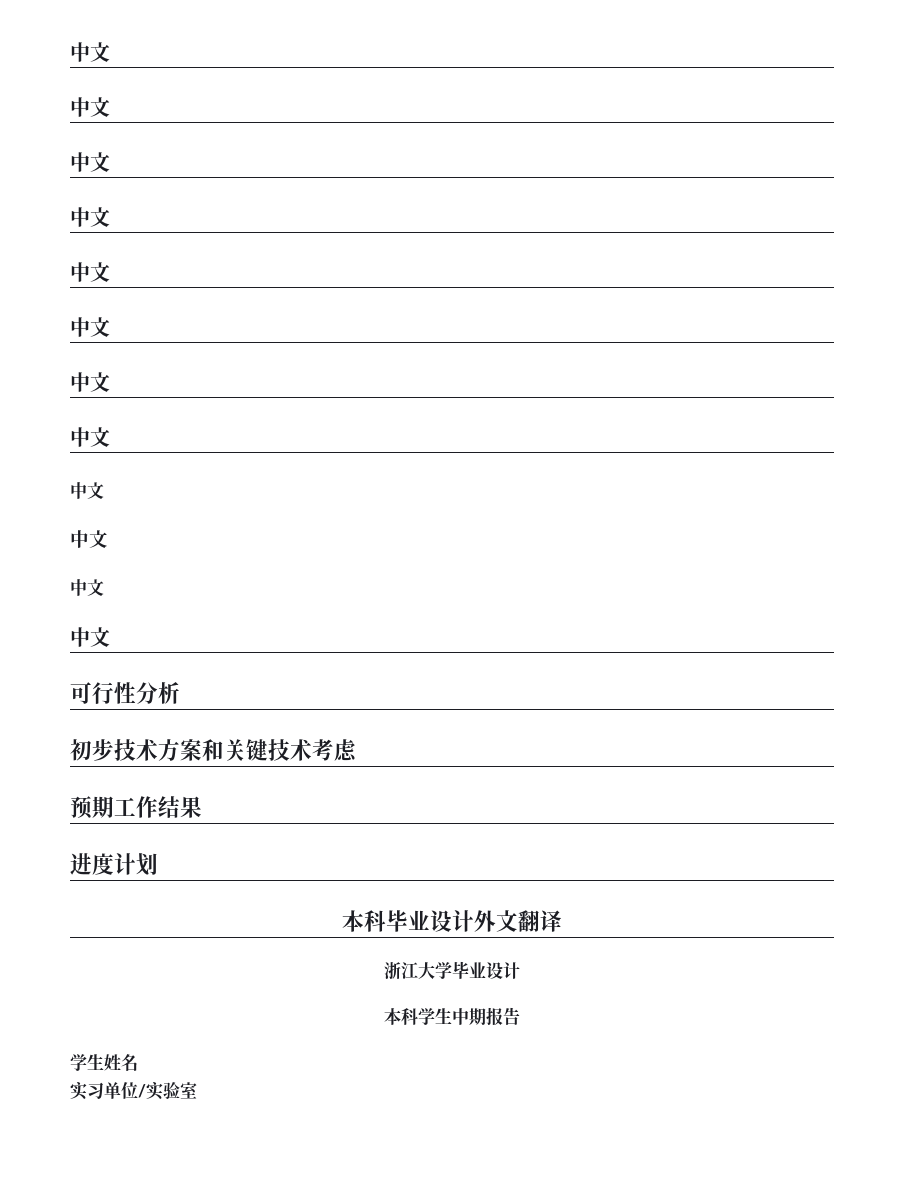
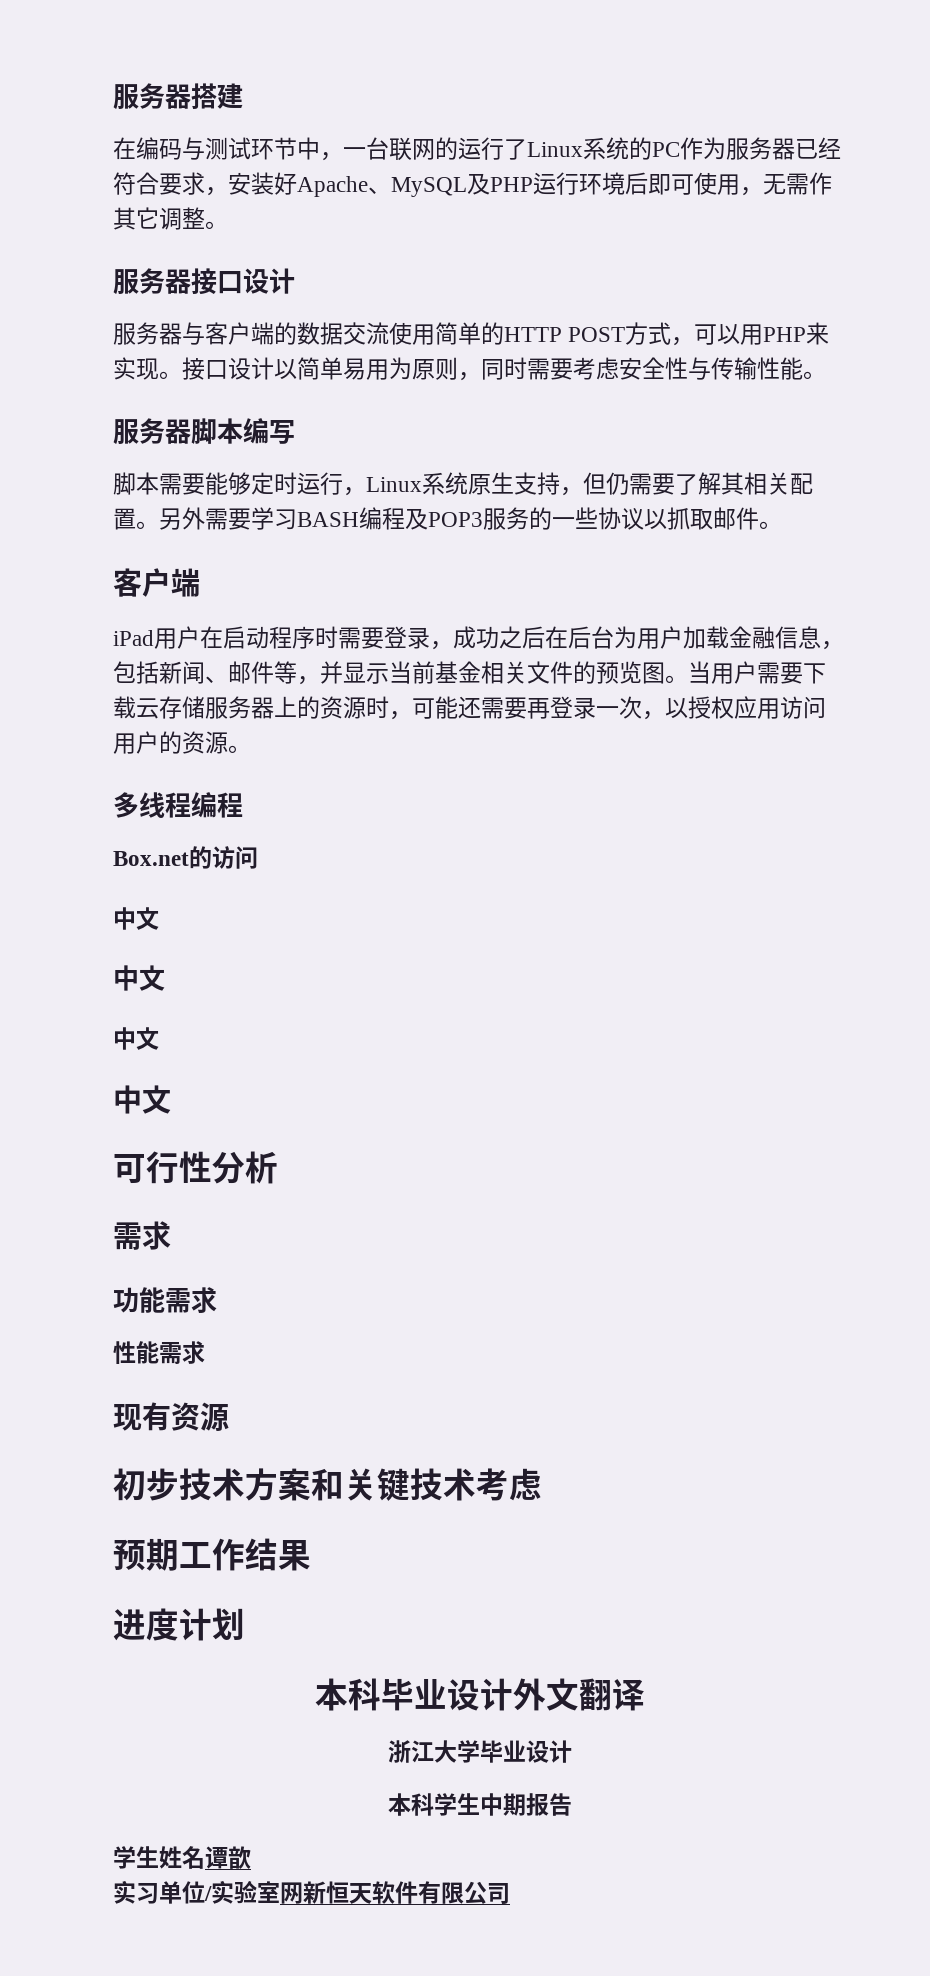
[70,42,110,62] [70,97,110,117] [70,152,110,172] [70,207,110,227] [70,262,110,282] [70,317,110,337] [70,372,110,392] [70,427,110,447] 中文 // 中文 // 中文 // 中文 // 中文 // 中文 // 中文 // 中文 -> [113,83,243,110] [113,137,841,161] [113,172,832,197] [113,207,228,230] [113,268,295,295] [113,322,830,346] [113,357,826,381] [113,418,295,445] [113,472,813,496] [113,507,782,530] [113,568,200,597] [113,626,844,650] [113,661,826,685] [113,696,826,720] [113,731,251,754] [113,792,243,818] [113,846,258,869] 服务器搭建 // 在编码与测试环节中，一台联网的运行了Linux系统的PC作为服务器已经符合要求，安装好Apache、MySQL及PHP运行环境后即可使用，无需作其它调整。 // 服务器接口设计 // 服务器与客户端的数据交流使用简单的HTTP POST方式，可以用PHP来实现。接口设计以简单易用为原则，同时需要考虑安全性与传输性能。 // 服务器脚本编写 // 脚本需要能够定时运行，Linux系统原生支持，但仍需要了解其相关配置。另外需要学习BASH编程及POP3服务的一些协议以抓取邮件。 // 客户端 // iPad用户在启动程序时需要登录，成功之后在后台为用户加载金融信息，包括新闻、邮件等，并显示当前基金相关文件的预览图。当用户需要下载云存储服务器上的资源时，可能还需要再登录一次，以授权应用访问用户的资源。 // 多线程编程 // Box.net的访问
(180, 693) none -> [113,1221,171,1250] [113,1287,217,1314] [113,1341,205,1364] [113,1402,229,1431] // 需求 // 功能需求 // 性能需求 // 现有资源
(138, 1062) none -> [205,1846,251,1869] 谭歆
(197, 1090) none -> [280,1881,510,1904] 网新恒天软件有限公司

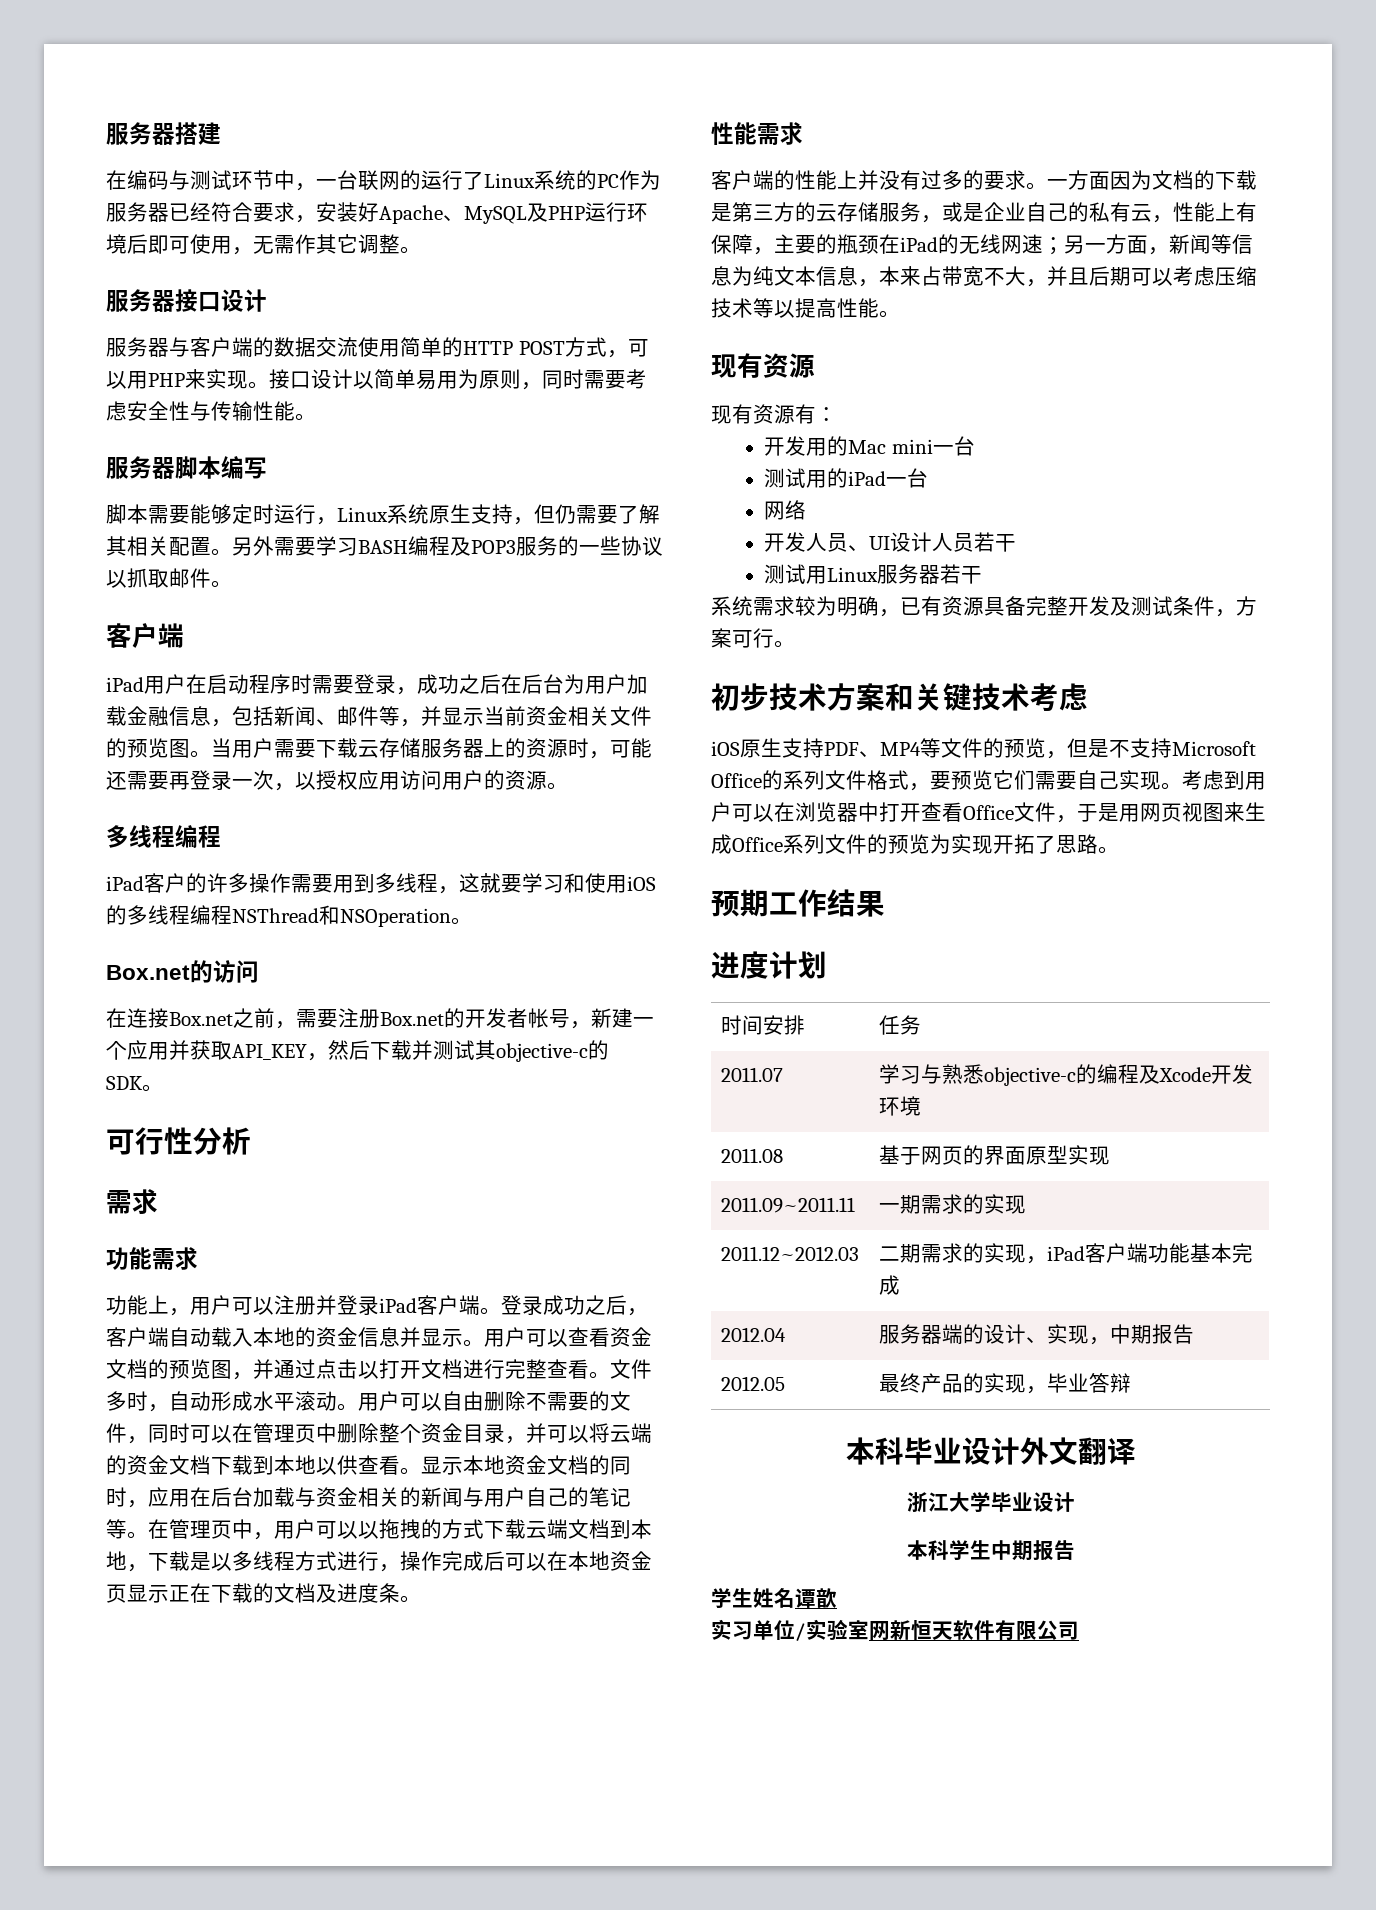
[435,661,458,683] 基 -> [526,706,547,726] 资
[113,846,258,869] [113,907,159,930] [113,965,165,991] [113,1027,159,1050] [113,1085,171,1114] Box.net的访问 // 中文 // 中文 // 中文 // 中文 -> [106,873,656,894] [106,905,472,927] [106,960,259,983] [106,1008,654,1029] [106,1040,609,1062] [106,1076,163,1092] iPad客户的许多操作需要用到多线程，这就要学习和使用iOS的多线程编程NSThread和NSOperation。 // Box.net的访问 // 在连接Box.net之前，需要注册Box.net的开发者帐号，新建一个应用并获取API_KEY，然后下载并测试其objective-c的SDK。
[113,1341,205,1364] [113,1402,229,1431] 性能需求 // 现有资源 -> [106,1295,648,1316] [106,1327,652,1347] [106,1359,652,1380] [106,1391,631,1412] [106,1423,652,1444] [106,1455,631,1475] [106,1487,631,1508] [106,1519,652,1540] [106,1551,652,1572] [106,1583,421,1603] [711,122,803,145] [711,170,1257,190] [711,202,1257,223] [711,234,1253,255] [711,266,1257,287] [711,298,900,318] [711,353,815,378] [711,404,837,424] [764,436,975,456] [764,468,929,488] [764,500,807,520] [764,532,1017,552] [764,564,983,584] [711,596,1257,617] [711,628,795,648] 功能上，用户可以注册并登录iPad客户端。登录成功之后，客户端自动载入本地的资金信息并显示。用户可以查看资金文档的预览图，并通过点击以打开文档进行完整查看。文件多时，自动形成水平滚动。用户可以自由删除不需要的文件，同时可以在管理页中删除整个资金目录，并可以将云端的资金文档下载到本地以供查看。显示本地资金文档的同时，应用在后台加载与资金相关的新闻与用户自己的笔记等。在管理页中，用户可以以拖拽的方式下载云端文档到本地，下载是以多线程方式进行，操作完成后可以在本地资金页显示正在下载的文档及进度条。 // 性能需求 // 客户端的性能上并没有过多的要求。一方面因为文档的下载是第三方的云存储服务，或是企业自己的私有云，性能上有保障，主要的瓶颈在iPad的无线网速；另一方面，新闻等信息为纯文本信息，本来占带宽不大，并且后期可以考虑压缩技术等以提高性能。 // 现有资源 // 现有资源有： // 开发用的Mac mini一台 // 测试用的iPad一台 // 网络 // 开发人员、UI设计人员若干 // 测试用Linux服务器若干 // 系统需求较为明确，已有资源具备完整开发及测试条件，方案可行。
(542, 1484) none -> [711,738,1256,759] [711,770,1266,791] [711,802,1266,823] [711,834,1119,854] // iOS原生支持PDF、MP4等文件的预览，但是不支持Microsoft Office的系列文件格式，要预览它们需要自己实现。考虑到用户可以在浏览器中打开查看Office文件，于是用网页视图来生成Office系列文件的预览为实现开拓了思路。
(245, 1624) none -> [720,1015,805,1035] [878,1015,921,1035] [720,1067,783,1082] [878,1064,1253,1086] [878,1096,921,1116] [720,1148,783,1163] [878,1145,1110,1165] [720,1197,855,1213] [878,1194,1026,1214] [720,1246,859,1261] [878,1243,1253,1264] [878,1275,900,1295] [720,1327,786,1342] [878,1324,1194,1345] [720,1376,785,1391] [878,1373,1131,1394] // 时间安排 | 任务 // 2011.07 | 学习与熟悉objective-c的编程及Xcode开发环境 // 2011.08 | 基于网页的界面原型实现 // 2011.09~2011.11 | 一期需求的实现 // 2011.12~2012.03 | 二期需求的实现，iPad客户端功能基本完成 // 2012.04 | 服务器端的设计、实现，中期报告 // 2012.05 | 最终产品的实现，毕业答辩

